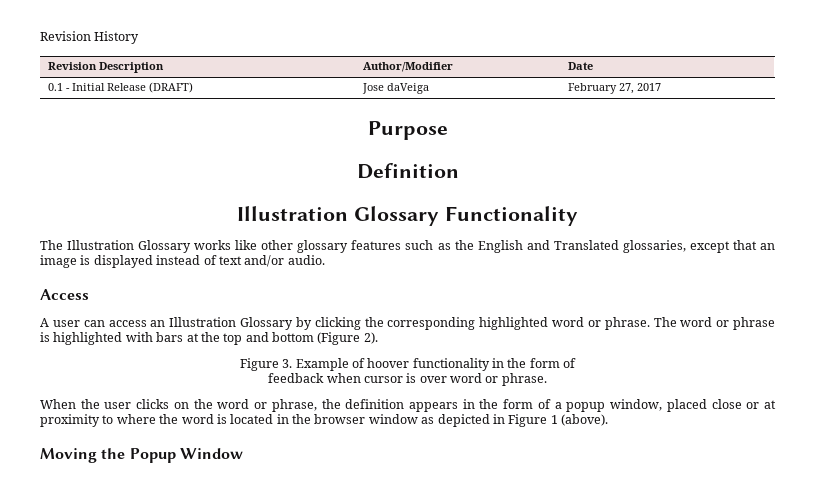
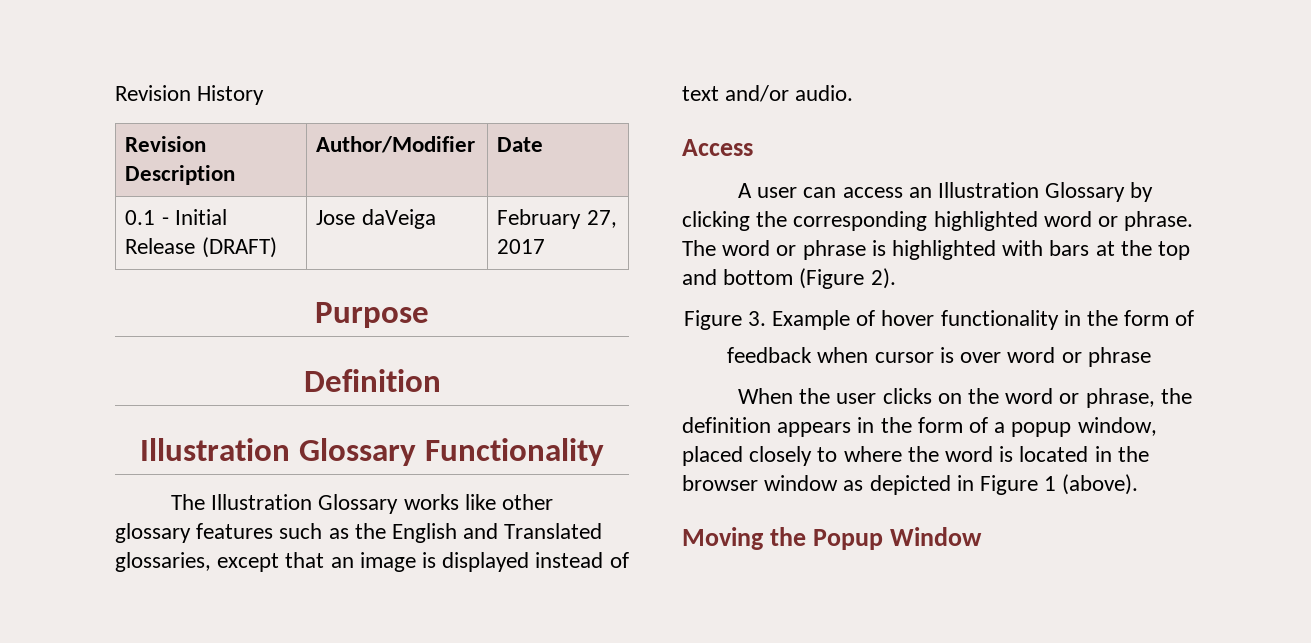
[367,358,410,368] hoover -> [881,310,935,326] hover
[501,373,547,386] phrase. -> [1087,347,1151,367] phrase
[711,399,777,409] [40,414,100,427] close or at proximity -> [749,446,813,466] closely

